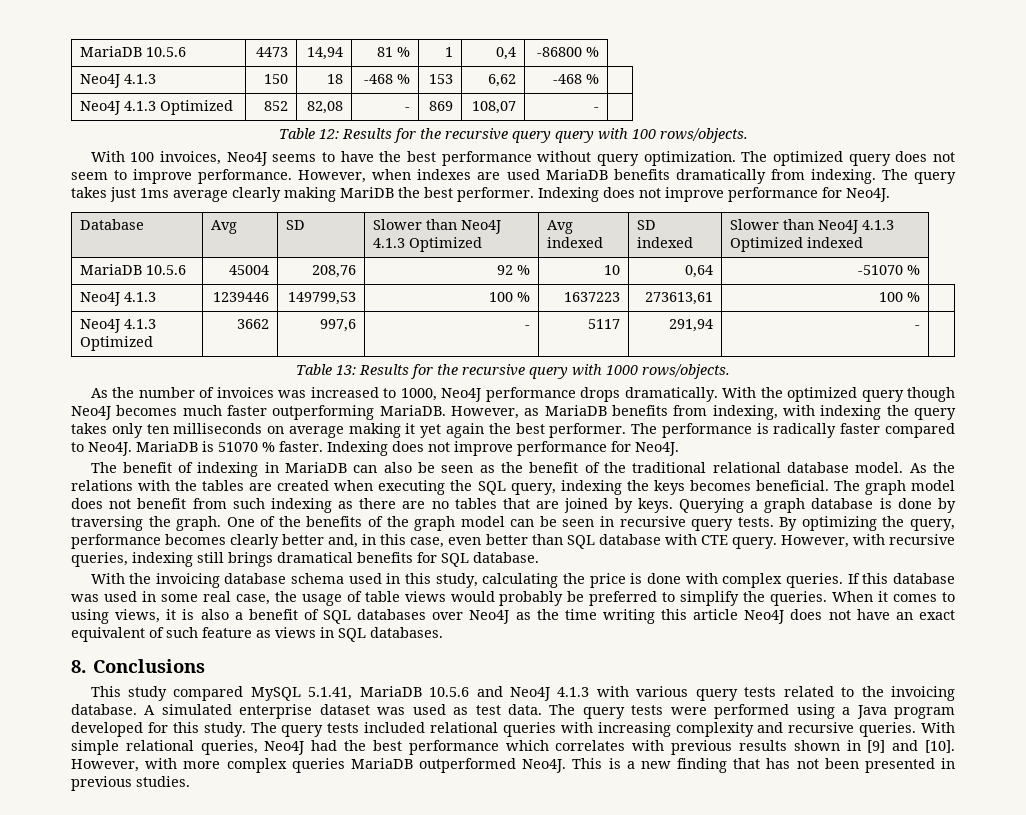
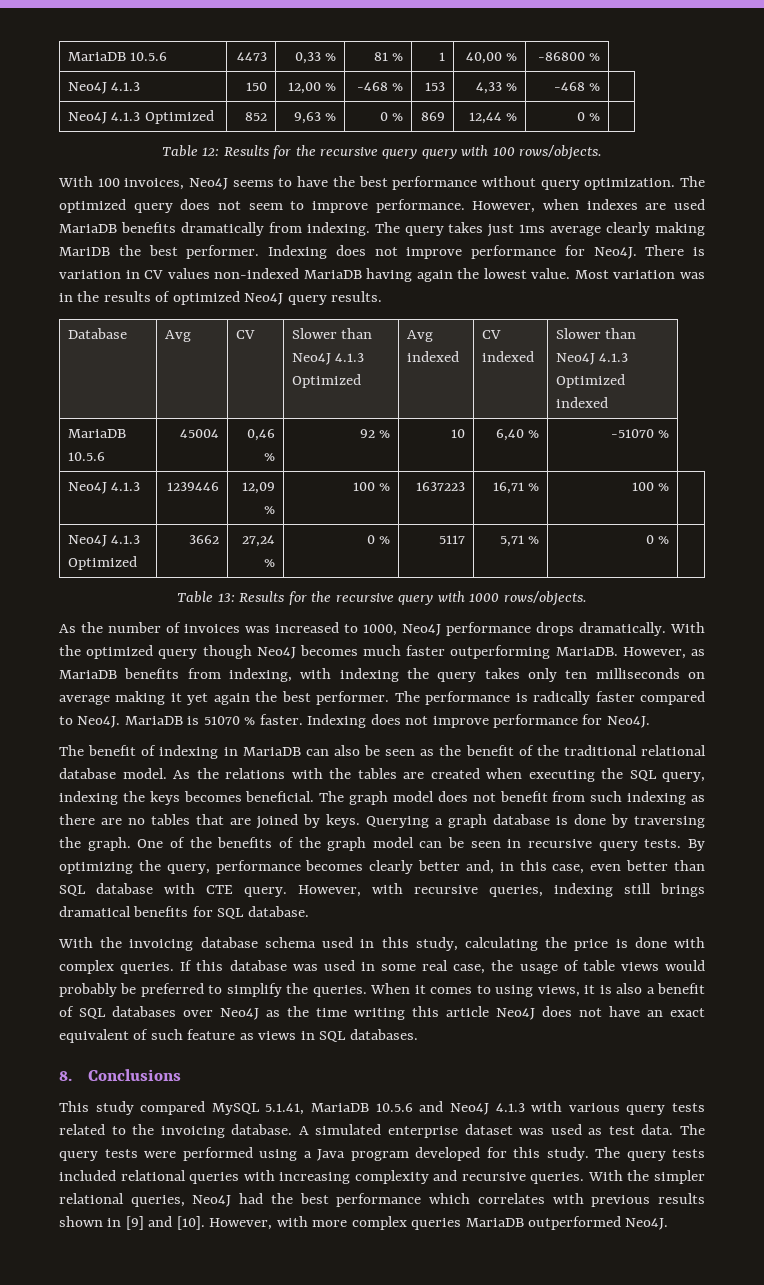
[306,47,343,60] 14,94 -> [294,52,337,64] 0,33 %
[495,47,516,60] 0,4 -> [465,52,518,64] 40,00 %
[326,74,343,84] 18 -> [287,82,337,94] 12,00 %
[487,74,516,87] 6,62 -> [475,82,518,94] 4,33 %
[306,101,343,114] [404,107,410,111] [428,101,453,111] [471,101,516,114] [593,107,599,111] 82,08 | - | 869 | 108,07 | - -> [293,112,337,124] [379,112,404,121] [421,112,446,121] [468,112,518,124] [576,112,601,121] 9,63 % | 0 % | 869 | 12,44 % | 0 %
(890, 195) none -> [645,245,705,256] [59,268,706,282] [59,291,383,305] There is variation in CV values non-indexed MariaDB having again the lowest value. Most variation was in the results of optimized Neo4J query results.
[286,220,306,230] SD -> [235,330,255,339] CV
[637,220,657,230] SD -> [481,330,501,339] CV
[311,265,356,278] 208,76 -> [247,429,276,441] [264,453,276,461] 0,46 %
[684,265,713,278] 0,64 -> [495,429,540,441] 6,40 %
[287,292,356,305] 149799,53 -> [242,482,276,494] [264,506,276,514] 12,09 %
[644,292,713,305] 273613,61 -> [492,482,540,494] 16,71 %
[319,319,356,332] [524,325,530,329] [587,319,620,329] [668,319,713,332] [914,325,920,329] 997,6 | - | 5117 | 291,94 | - -> [242,535,276,547] [264,559,276,567] [366,535,391,544] [439,535,466,544] [499,535,540,547] [645,535,670,544] 27,24 % | 0 % | 5117 | 5,71 % | 0 %
[71,740,119,755] simple -> [627,1170,705,1184] the simpler
[572,758,955,773] [71,776,190,791] This is a new finding that has not been presented in previous studies. -> (669, 1224) none

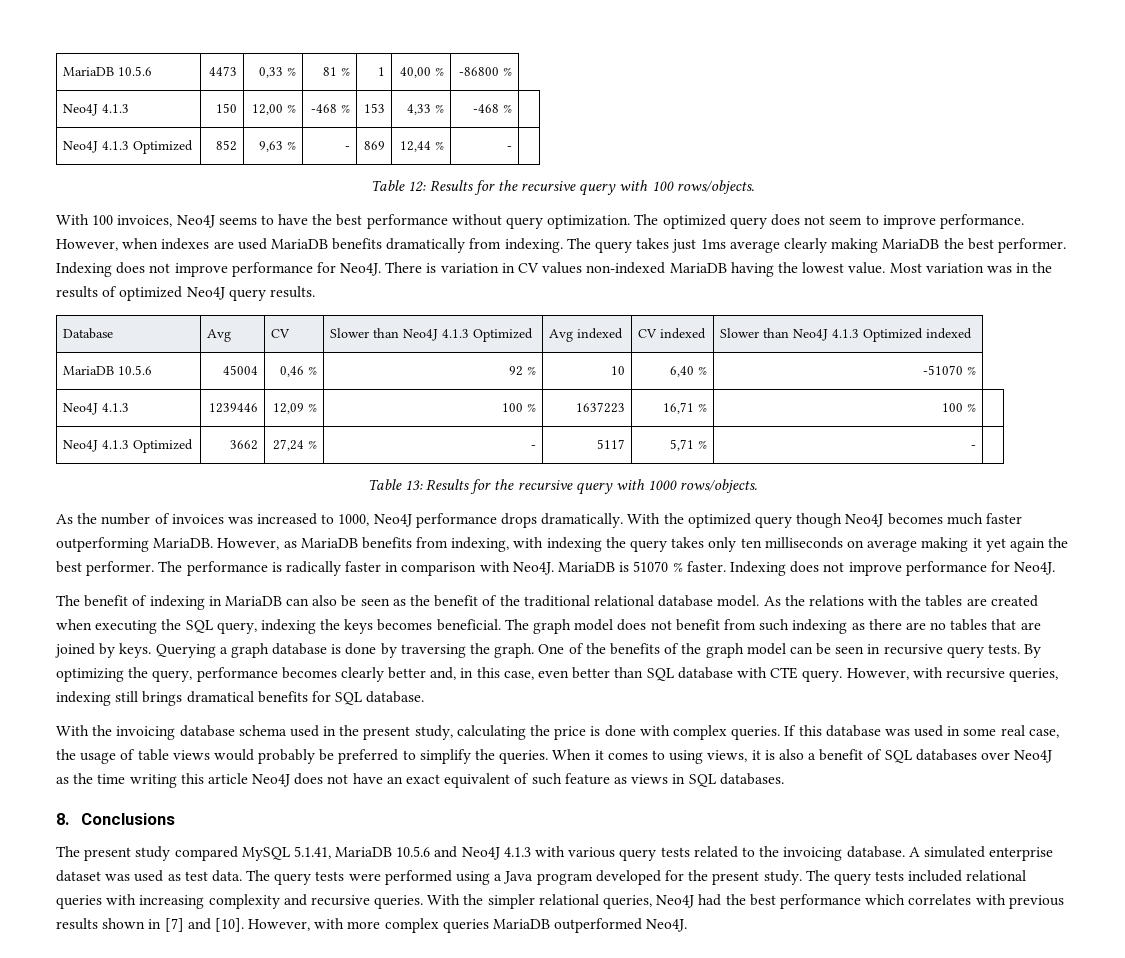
[379,112,404,121] 0 % -> [345,146,351,150] -
[576,112,601,121] 0 % -> [507,146,513,150] -
[421,148,457,159] query -> (617, 189) none
[59,247,110,256] MariDB -> [882,239,940,249] MariaDB
[416,270,453,282] again -> (774, 269) none
[366,535,391,544] 0 % -> [531,445,537,449] -
[645,535,670,544] 0 % -> [971,445,977,449] -
[640,691,705,705] [59,716,73,725] compared to -> [385,561,510,576] in comparison with
[381,937,409,948] this -> [339,725,411,740] the present
[59,1101,89,1112] This -> [56,846,132,861] The present
[513,1147,540,1158] this -> [688,870,760,885] the present
[125,1216,144,1230] [9] -> [164,918,184,932] [7]

